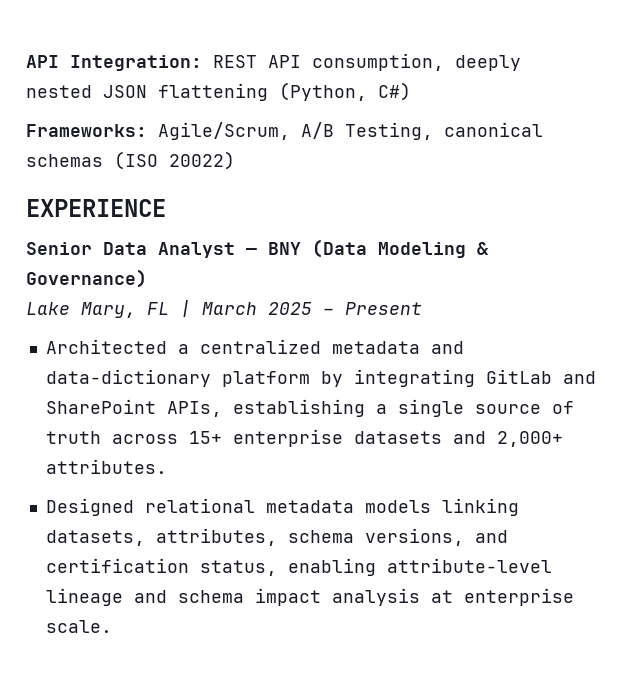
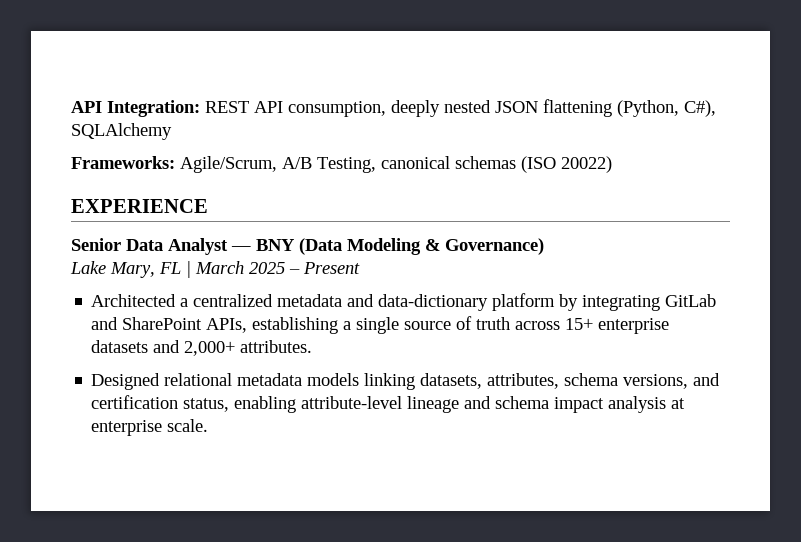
[378,82,411,101] C#) -> [684,100,716,117] [71,123,172,140] C#), SQLAlchemy

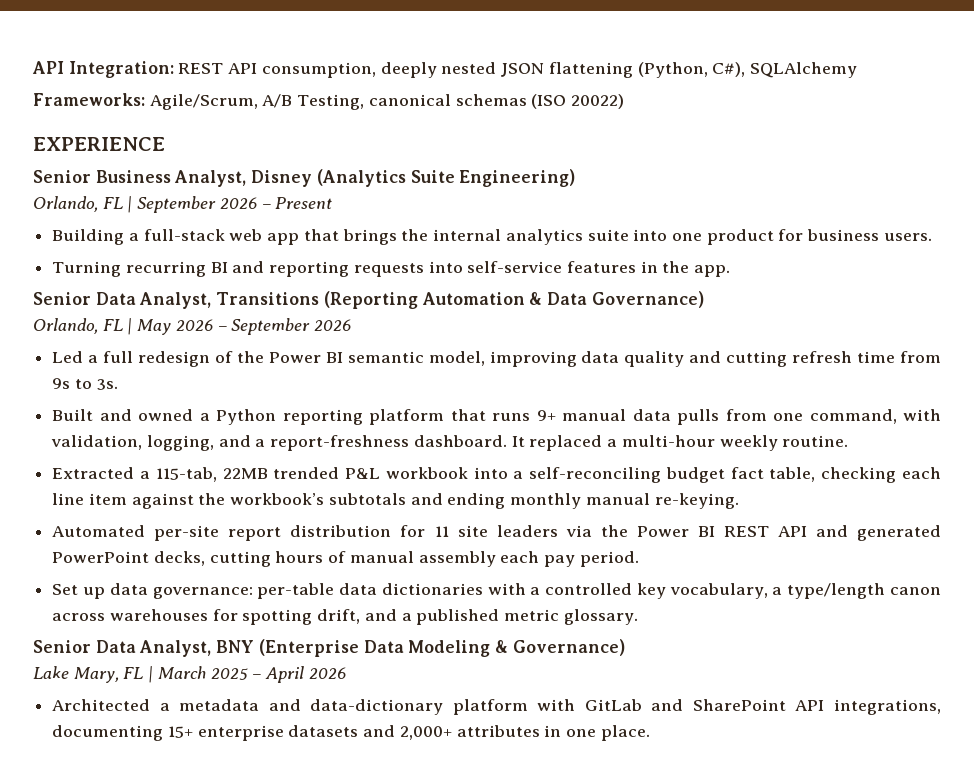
[126,238,342,255] Data Analyst — BNY (Data -> [95,169,576,187] [33,196,333,213] [52,229,932,245] [52,261,731,277] [33,291,704,309] [33,318,352,335] [52,351,941,367] [52,378,118,390] [52,409,941,425] [51,435,849,451] [52,467,941,483] [52,493,739,509] [52,525,941,541] [52,551,639,567] [52,583,941,599] [52,609,638,625] [33,639,404,657] Business Analyst, Disney (Analytics Suite Engineering) // Orlando, FL | September 2026 – Present // Building a full-stack web app that brings the internal analytics suite into one product for business users. // Turning recurring BI and reporting requests into self-service features in the app. // Senior Data Analyst, Transitions (Reporting Automation & Data Governance) // Orlando, FL | May 2026 – September 2026 // Led a full redesign of the Power BI semantic model, improving data quality and cutting refresh time from 9s to 3s. // Built and owned a Python reporting platform that runs 9+ manual data pulls from one command, with validation, logging, and a report-freshness dashboard. It replaced a multi-hour weekly routine. // Extracted a 115-tab, 22MB trended P&L workbook into a self-reconciling budget fact table, checking each line item against the workbook’s subtotals and ending monthly manual re-keying. // Automated per-site report distribution for 11 site leaders via the Power BI REST API and generated PowerPoint decks, cutting hours of manual assembly each pay period. // Set up data governance: per-table data dictionaries with a controlled key vocabulary, a type/length canon across warehouses for spotting drift, and a published metric glossary. // Senior Data Analyst, BNY (Enterprise Data
[303,262,360,274] Present -> [265,666,346,683] April 2026
[193,294,274,307] centralized -> (170, 707) none
[559,294,661,311] by integrating -> [537,699,576,711] with
[206,316,561,334] APIs, establishing a single source of truth across -> [795,699,941,715] [52,725,164,741] API integrations, documenting
[240,340,313,353] [91,373,721,390] [91,395,686,413] [91,419,209,436] attributes. // Designed relational metadata models linking datasets, attributes, schema versions, and certification status, enabling attribute-level lineage and schema impact analysis at enterprise scale. -> [456,725,650,741] attributes in one place.

